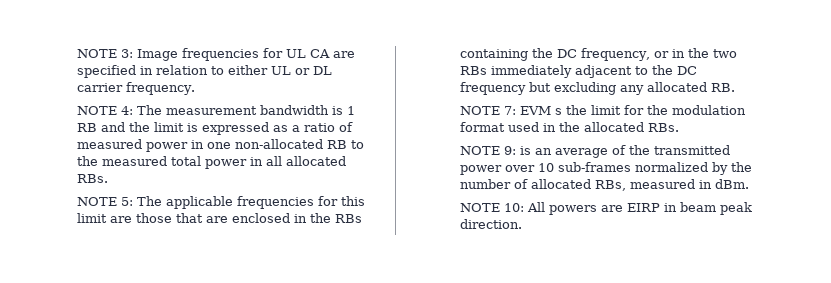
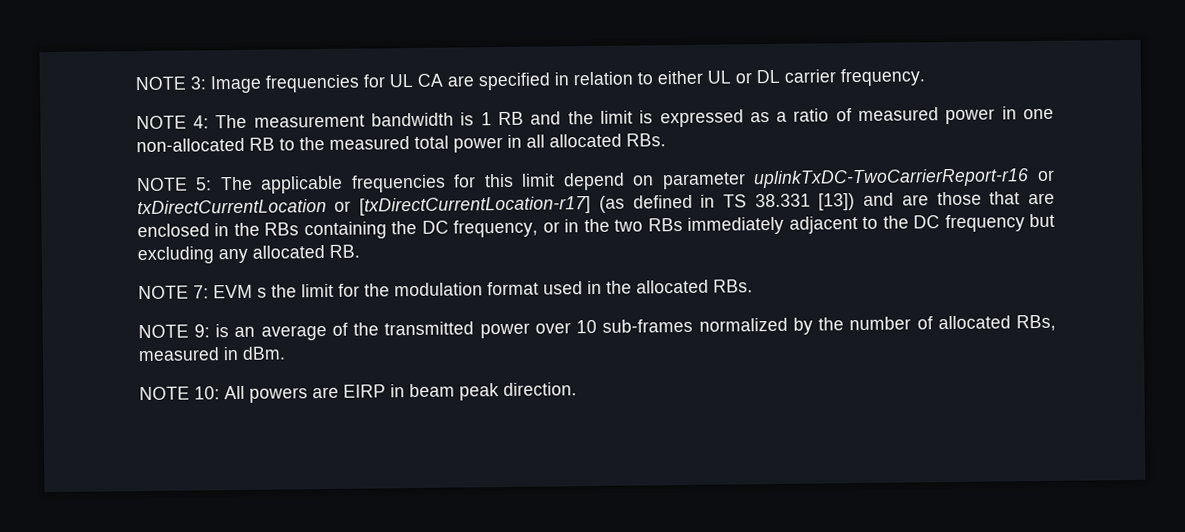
(107, 218) none -> [562,168,1055,191] [136,192,895,216] depend on parameter uplinkTxDC-TwoCarrierReport-r16 or txDirectCurrentLocation or [txDirectCurrentLocation-r17] (as defined in TS 38.331 [13]) and

